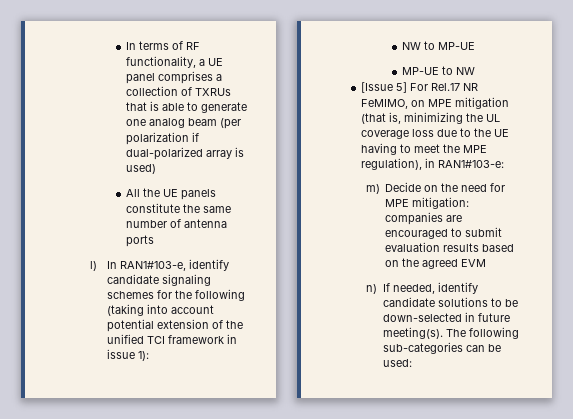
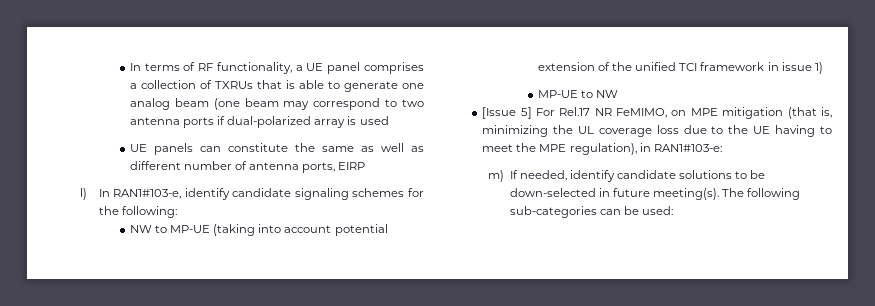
[220,118,242,129] [126,132,190,145] (per polarization -> [213,98,424,110] [129,117,214,128] (one beam may correspond to two antenna ports
[126,164,157,174] [126,188,161,197] used) // All the -> [359,116,389,125] used //
(217, 194) none -> [199,146,221,152] can
(232, 209) none -> [360,143,424,152] [129,161,181,170] as well as different
[126,235,155,247] ports -> [302,162,366,173] ports, EIRP
[194,289,245,301] following -> [121,206,177,218] [129,225,211,233] following: // NW to MP-UE
[137,351,149,361] [402,41,476,50] 1): // NW to MP-UE -> [814,62,823,74] 1)
[385,182,506,192] [385,197,470,209] [385,212,463,225] [385,227,503,239] [385,242,515,252] [385,258,487,269] [365,284,377,294] Decide on the need for MPE mitigation: companies are encouraged to submit evaluation results based on the agreed EVM // n) -> (505, 176) none

